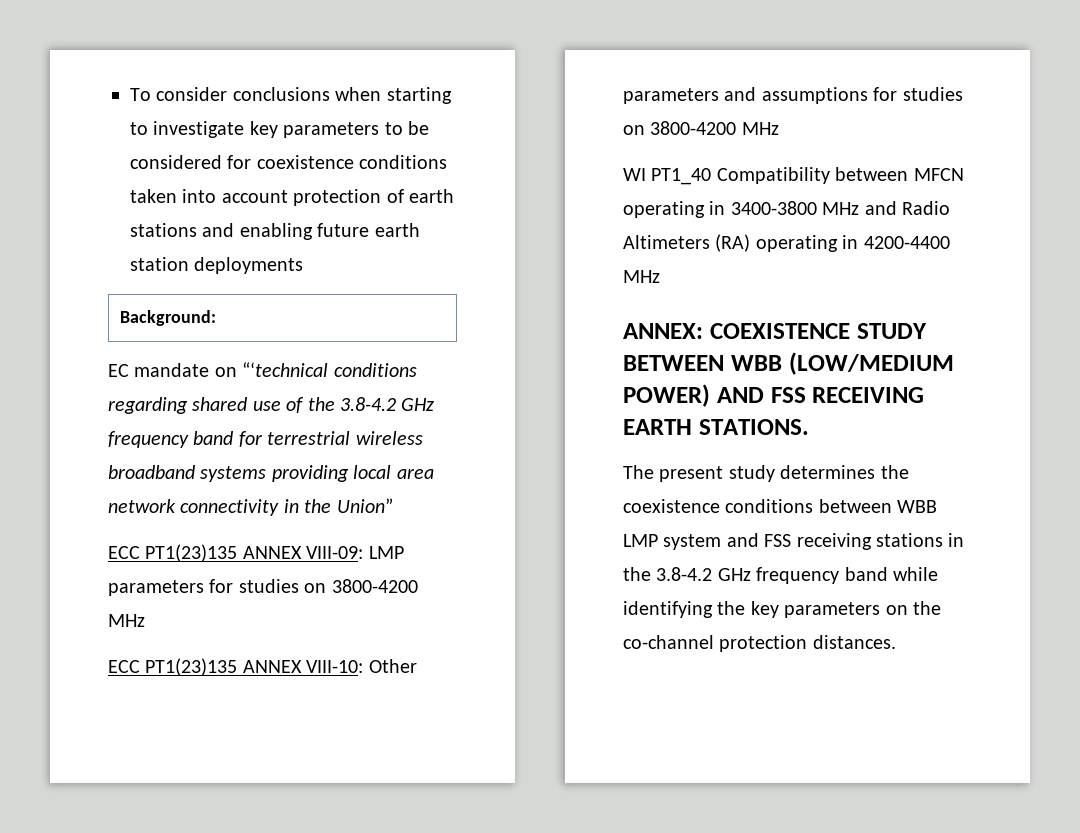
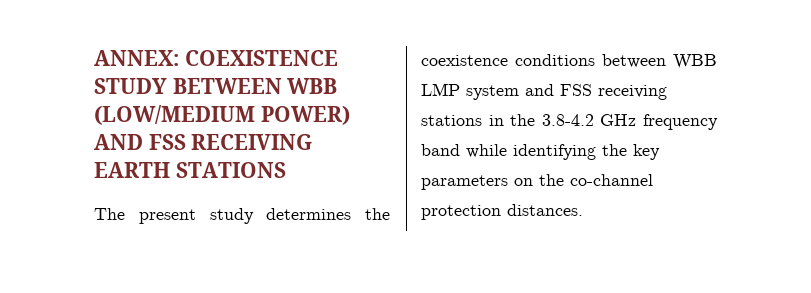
[130,87,452,104] [130,121,429,138] [130,155,448,169] [130,189,454,206] [130,223,420,240] [130,257,304,274] [119,310,216,326] [108,362,417,377] [108,397,435,414] [108,431,423,448] [108,465,434,482] [108,498,393,516] [108,544,404,562] [108,579,418,596] [108,614,145,627] [108,658,417,676] [623,87,963,104] [623,121,779,135] [623,167,964,185] [623,201,950,218] [623,234,950,252] [623,270,660,283] To consider conclusions when starting to investigate key parameters to be considered for coexistence conditions taken into account protection of earth stations and enabling future earth station deployments // Background: // EC mandate on “‘technical conditions regarding shared use of the 3.8-4.2 GHz frequency band for terrestrial wireless broadband systems providing local area network connectivity in the Union” // ECC PT1(23)135 ANNEX VIII-09: LMP parameters for studies on 3800-4200 MHz // ECC PT1(23)135 ANNEX VIII-10: Other parameters and assumptions for studies on 3800-4200 MHz // WI PT1_40 Compatibility between MFCN operating in 3400-3800 MHz and Radio Altimeters (RA) operating in 4200-4400 MHz // -> (94, 58) none
[698,419,809,435] STATIONS. -> [175,162,286,178] STATIONS

